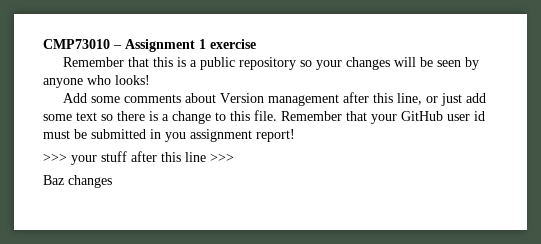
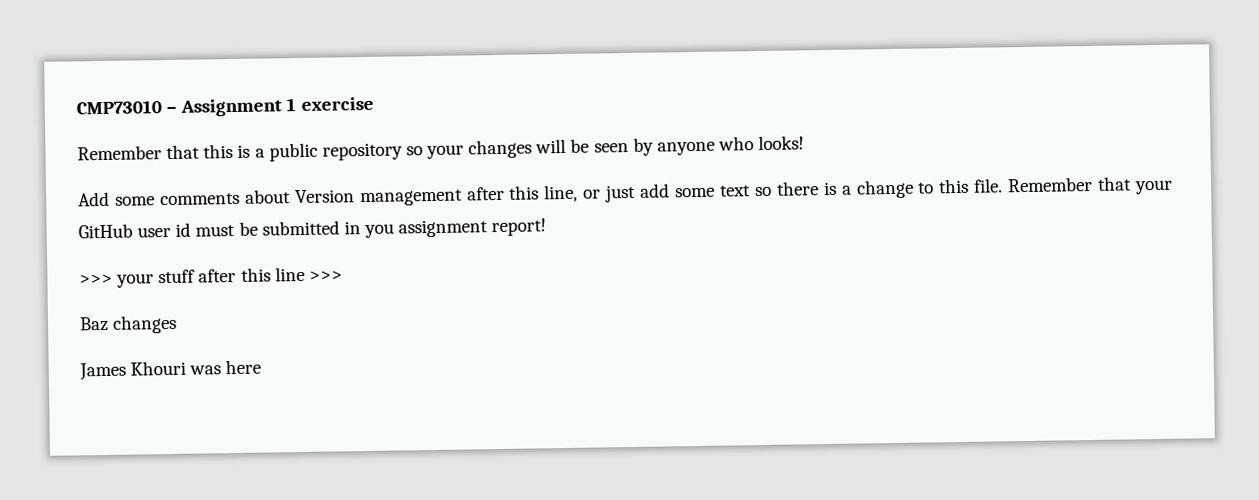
(112, 181) none -> [79,359,262,381] // James Khouri was here

